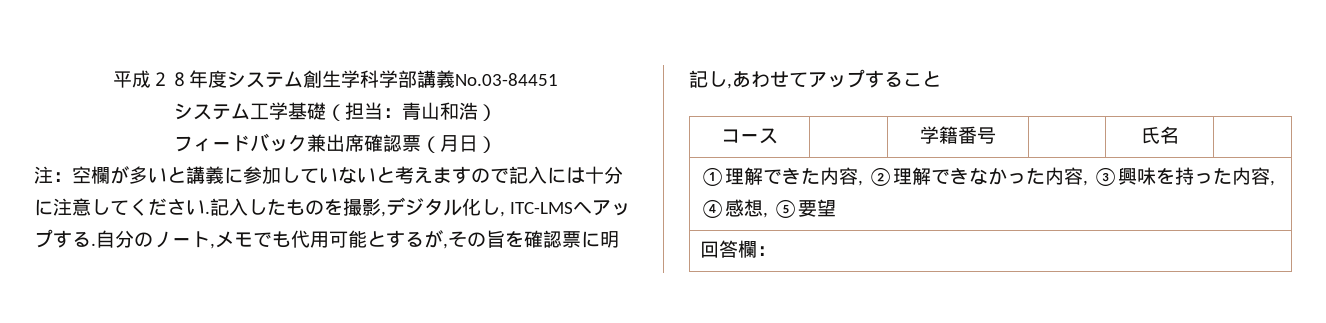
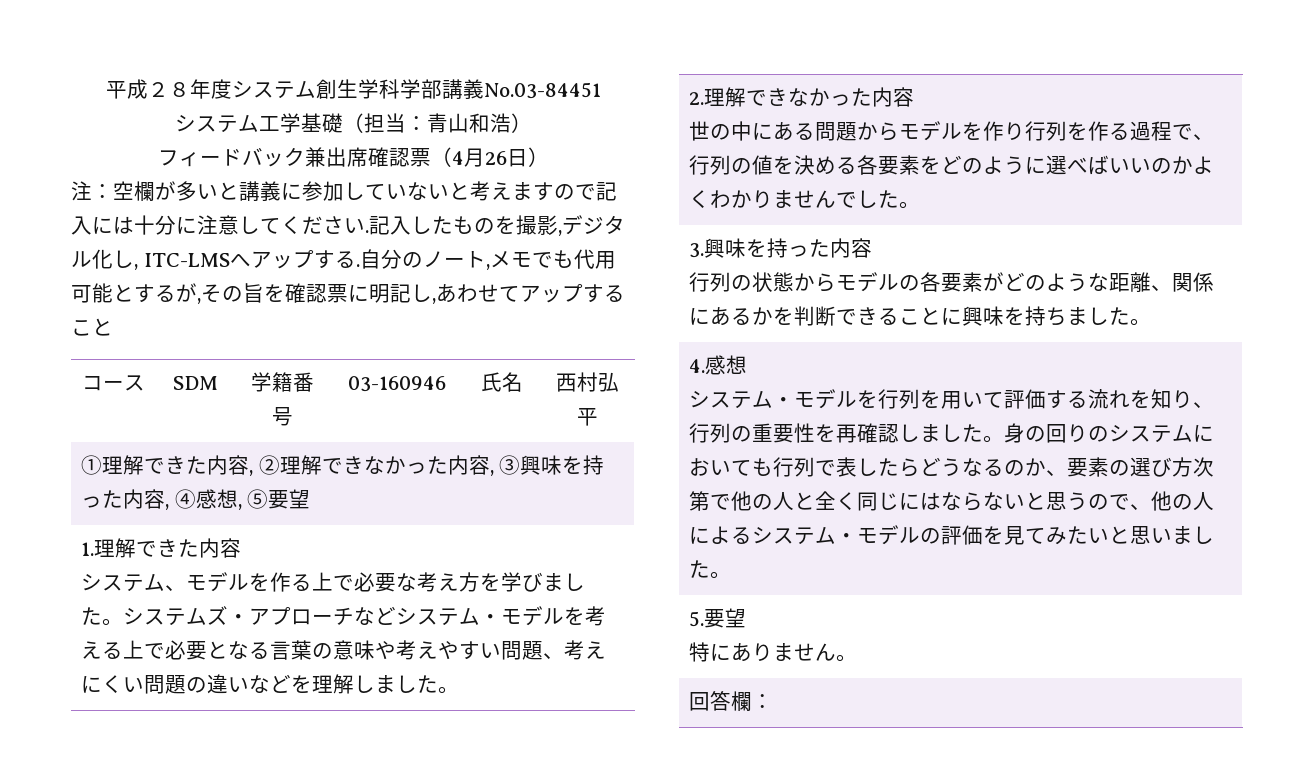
[440,135,459,152] 月 -> [451,148,507,167] 4月26
(778, 136) none -> [172,376,218,390] SDM
(996, 135) none -> [348,376,446,392] 03-160946
(1179, 135) none -> [555,372,619,392] [576,408,598,426] 西村弘平
(837, 208) none -> [81,538,242,558] [81,572,586,592] [81,606,607,626] [81,640,607,660] [81,674,460,694] [689,87,915,107] [689,121,1215,141] [689,155,1215,175] [689,190,921,209] [689,238,873,258] [689,272,1215,292] [689,306,1152,326] [689,355,748,375] [689,389,1215,409] [689,423,1215,443] [689,457,1215,477] [689,491,1215,511] [689,525,1215,545] [689,560,732,579] [689,608,747,628] [689,642,858,662] // 1.理解できた内容 // システム、モデルを作る上で必要な考え方を学びました。システムズ・アプローチなどシステム・モデルを考える上で必要となる言葉の意味や考えやすい問題、考えにくい問題の違いなどを理解しました。 // 2.理解できなかった内容 // 世の中にある問題からモデルを作り行列を作る過程で、行列の値を決める各要素をどのように選べばいいのかよくわかりませんでした。 // 3.興味を持った内容 // 行列の状態からモデルの各要素がどのような距離、関係にあるかを判断できることに興味を持ちました。 // 4.感想 // システム・モデルを行列を用いて評価する流れを知り、行列の重要性を再確認しました。身の回りのシステムにおいても行列で表したらどうなるのか、要素の選び方次第で他の人と全く同じにはならないと思うので、他の人によるシステム・モデルの評価を見てみたいと思いました。 // 5.要望 // 特にありません。

